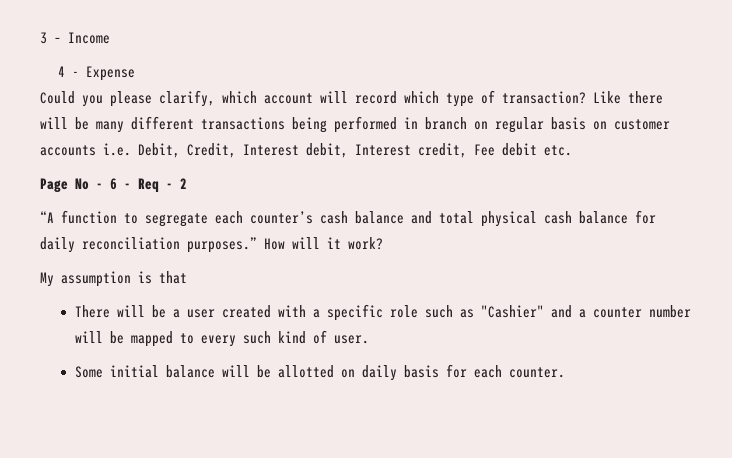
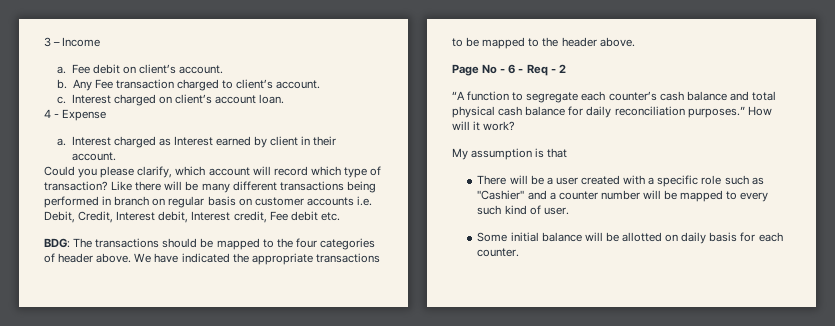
[58,66,136,81] 4 - Expense -> [56,64,223,74] [56,79,321,91] [56,94,285,106] [44,109,107,121] [56,136,337,148] [71,152,116,161] a. Fee debit on client’s account. // b. Any Fee transaction charged to client’s account. // c. Interest charged on client’s account loan. // 4 - Expense // a. Interest charged as Interest earned by client in their account.
(572, 150) none -> [44,238,375,250] [44,253,380,265] [452,37,635,49] // BDG: The transactions should be mapped to the four categories of header above. We have indicated the appropriate transactions to be mapped to the header above.

